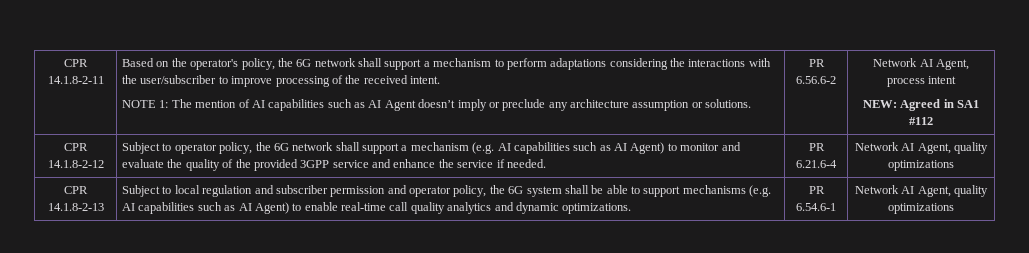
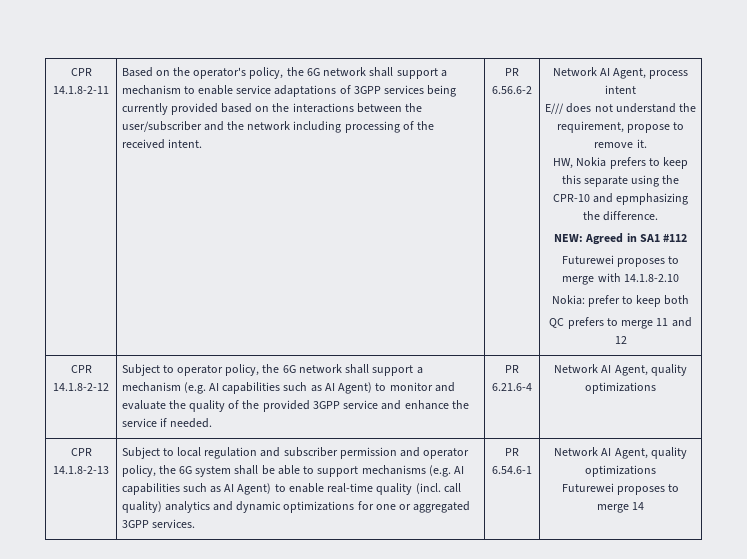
[506,58,668,70] perform adaptations considering -> [197,85,457,97] [121,103,270,115] enable service adaptations of 3GPP services being currently provided based on
[748,58,771,67] with -> [356,103,402,113] between
[218,76,273,87] to improve -> [203,121,342,133] and the network including
[122,99,752,111] // NOTE 1: The mention of AI capabilities such as AI Agent doesn’t imply or preclude any architecture assumption or solutions. -> (202, 143) none
(957, 80) none -> [545,103,696,114] [556,121,685,133] [594,139,647,148] [553,157,688,169] [561,175,680,187] [552,193,689,205] [582,211,659,221] // E/// does not understand the requirement, propose to remove it. // HW, Nokia prefers to keep this separate using the CPR-10 and epmphasizing the difference.
(933, 121) none -> [561,255,680,267] [562,273,679,285] [551,295,690,307] [549,317,692,329] [614,336,627,344] // Futurewei proposes to merge with 14.1.8-2.10 // Nokia: prefer to keep both // QC prefers to merge 11 and 12
[389,202,632,214] call quality analytics and dynamic optimizations. -> [376,483,461,495] [121,501,471,513] [121,519,195,528] quality (incl. call quality) analytics and dynamic optimizations for one or aggregated 3GPP services.
(954, 208) none -> [561,483,680,495] [596,502,645,513] // Futurewei proposes to merge 14

